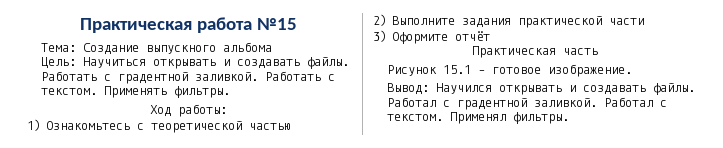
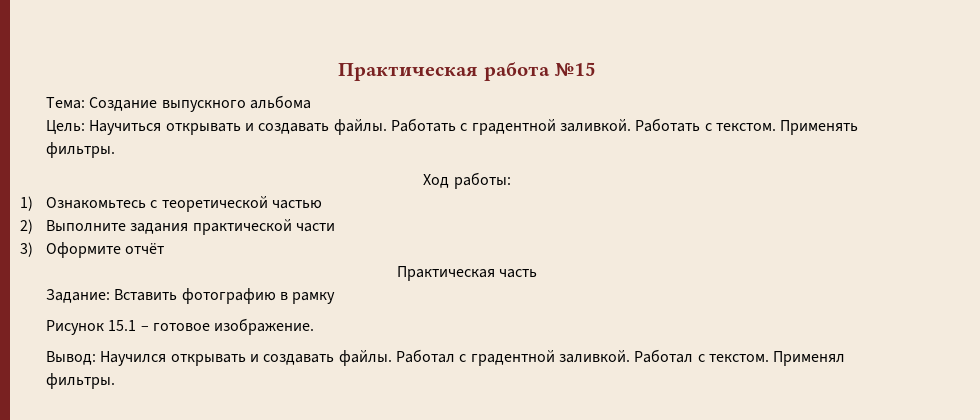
(598, 51) none -> [46,288,336,304] // Задание: Вставить фотографию в рамку

